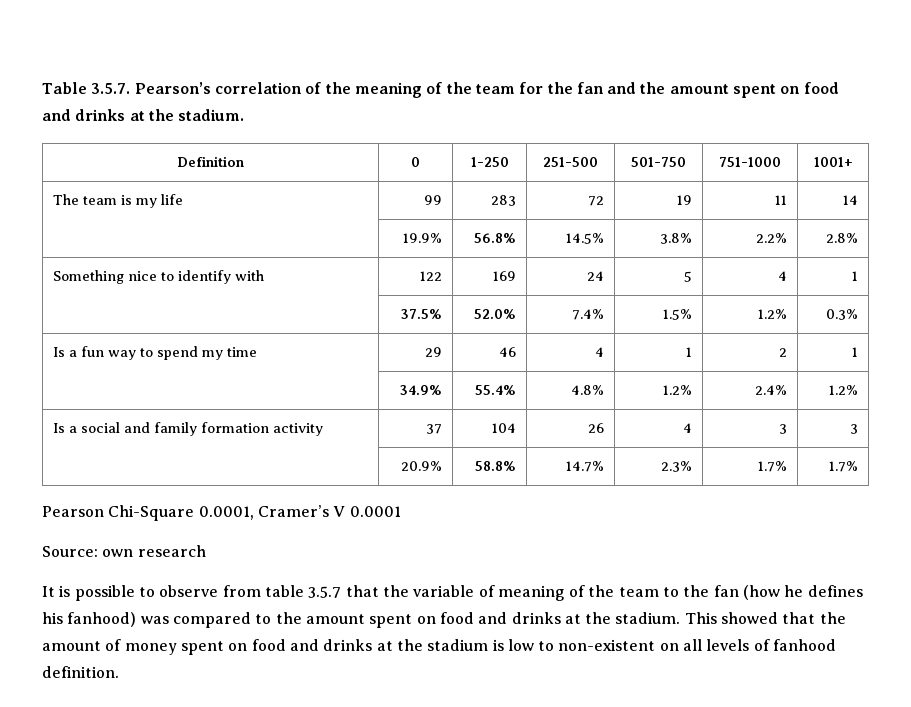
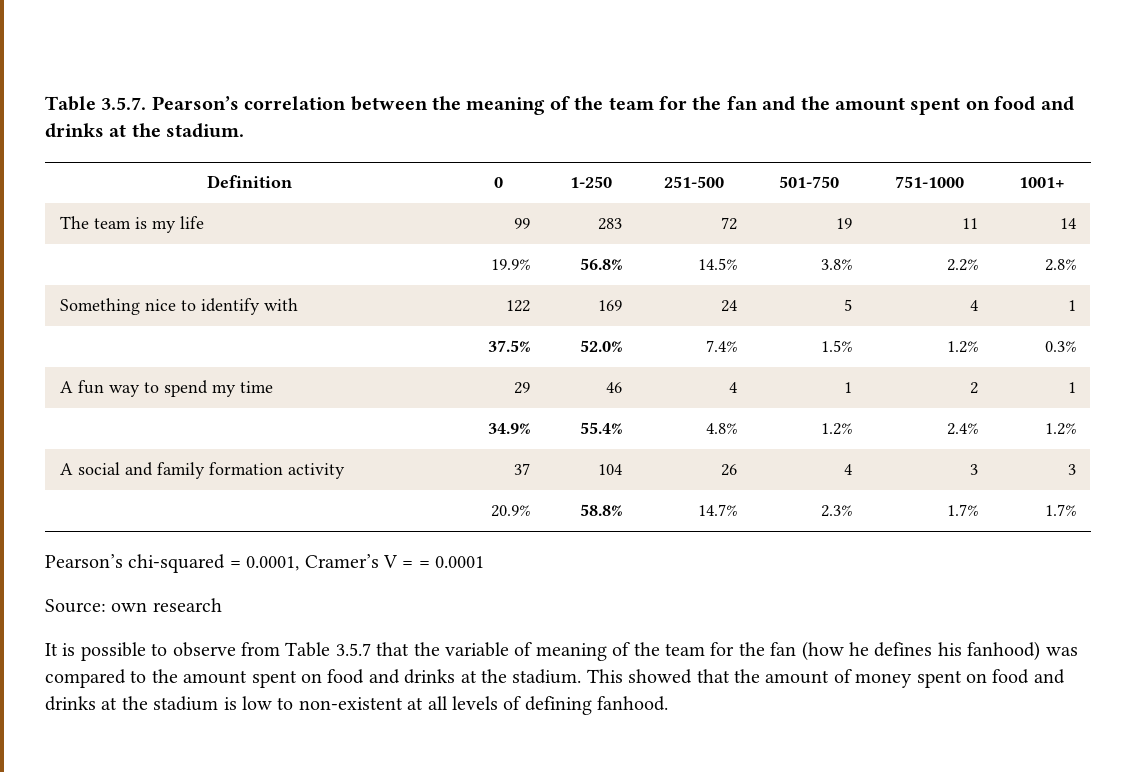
[305,82,322,94] of -> [350,96,428,111] between
[53,347,78,357] Is a -> [59,381,73,393] A
[53,423,78,433] Is a -> [59,463,73,475] A
[42,505,195,521] Pearson Chi-Square -> [45,554,241,573] Pearson’s chi-squared =
(346, 511) none -> [402,561,430,568] = =
[264,585,304,597] table -> [285,642,331,657] Table
[663,587,680,597] to -> [710,642,735,656] for
[659,643,679,651] on -> [407,697,424,710] at
[773,639,837,651] [42,666,119,678] fanhood definition. -> [524,696,669,715] defining fanhood.

